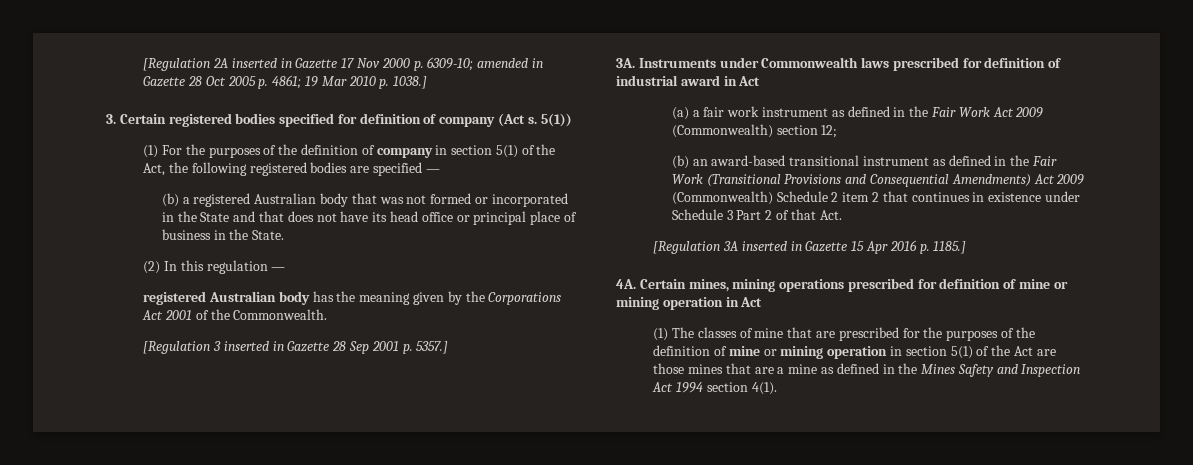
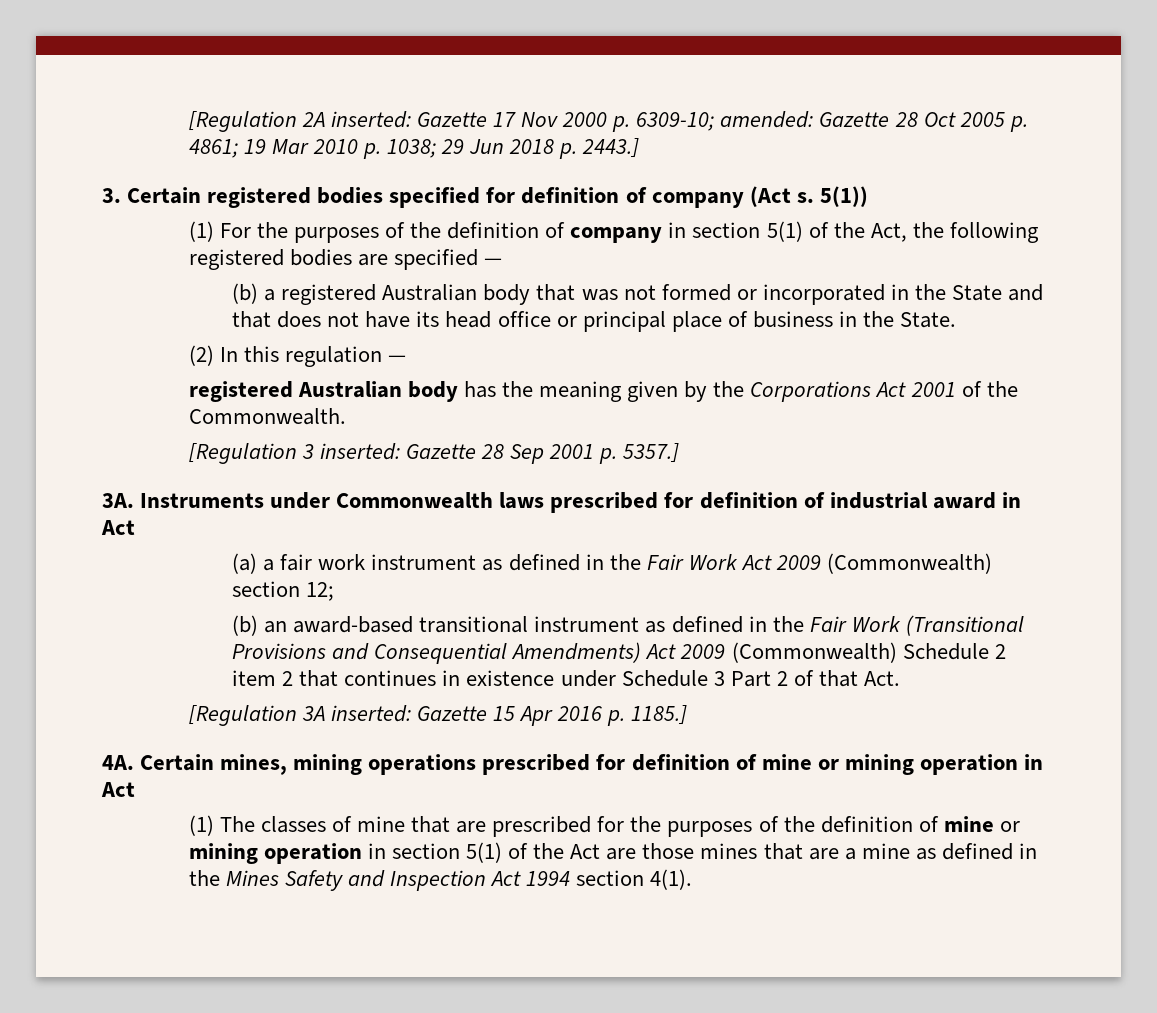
[231,58,292,68] inserted in -> [330,111,411,128] inserted:
[477,58,543,68] amended in -> [720,111,814,128] amended:
[393,76,428,89] 1038.] -> [387,138,640,159] 1038; 29 Jun 2018 p. 2443.]
[223,341,284,351] inserted in -> [319,443,400,460] inserted:
[741,241,802,251] inserted in -> [330,705,411,722] inserted:

